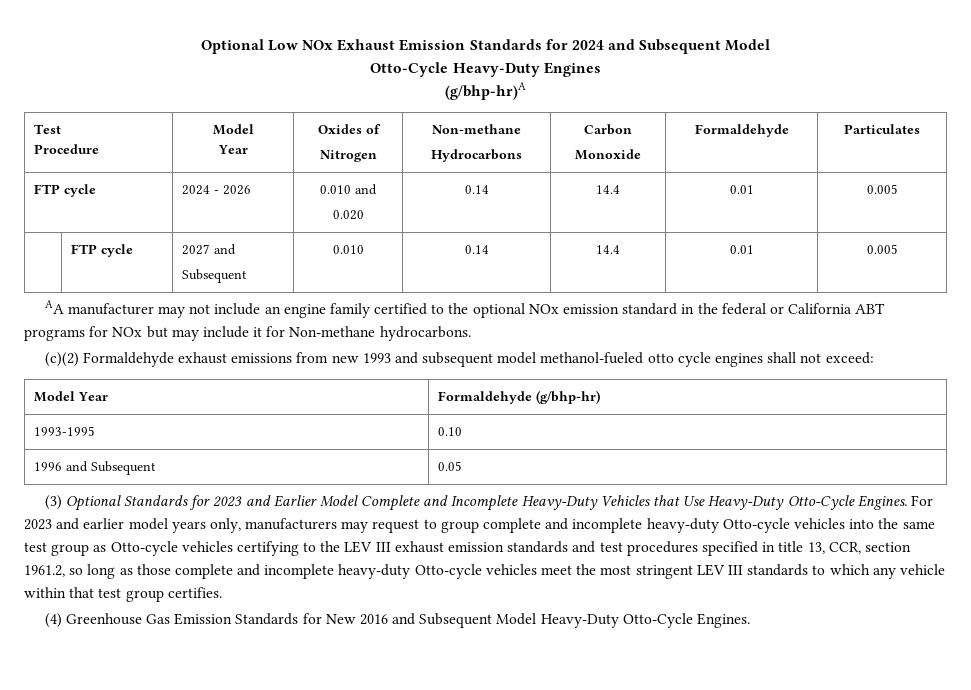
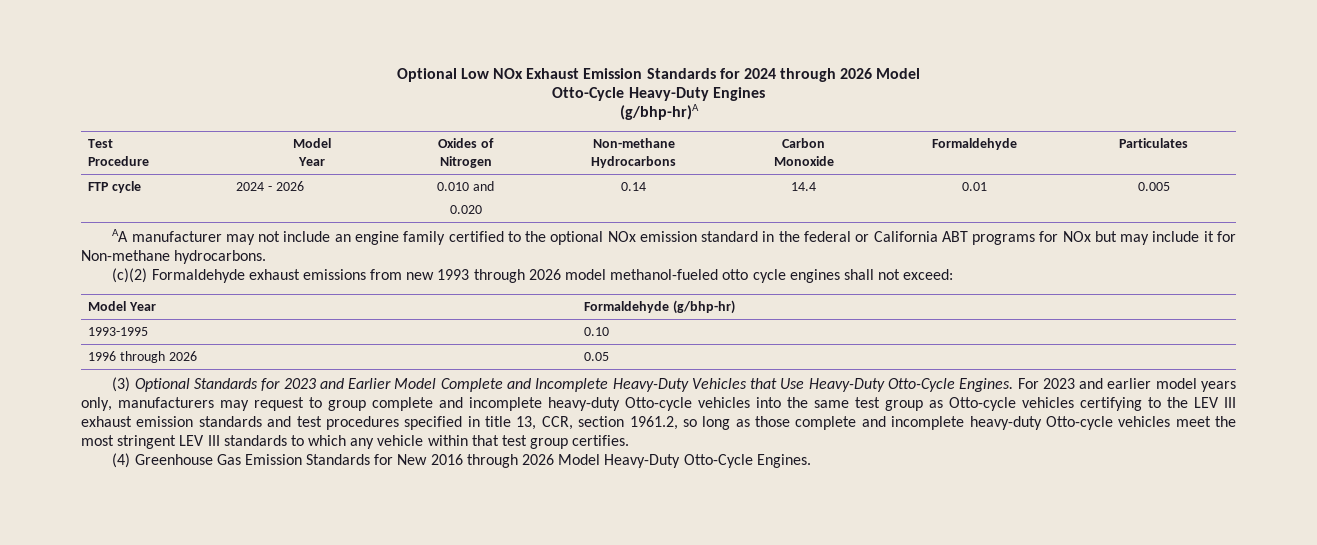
[608,39,722,54] and Subsequent -> [780,68,873,82] through 2026
[70,244,133,257] [181,244,236,255] [181,269,247,283] [332,245,364,254] [464,245,489,254] [596,245,620,254] [729,245,754,254] [866,244,898,254] // | FTP cycle | 2027 and // Subsequent | 0.010 | 0.14 | 14.4 | 0.01 | 0.005 -> (1170, 186) none
[394,352,494,367] and subsequent -> [473,269,561,283] through 2026
[65,461,156,475] and Subsequent -> [120,351,197,363] through 2026
[392,613,493,628] and Subsequent -> [466,454,554,468] through 2026

